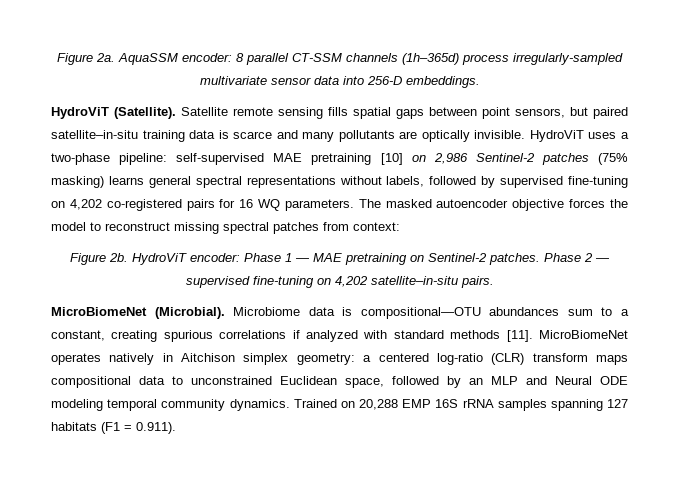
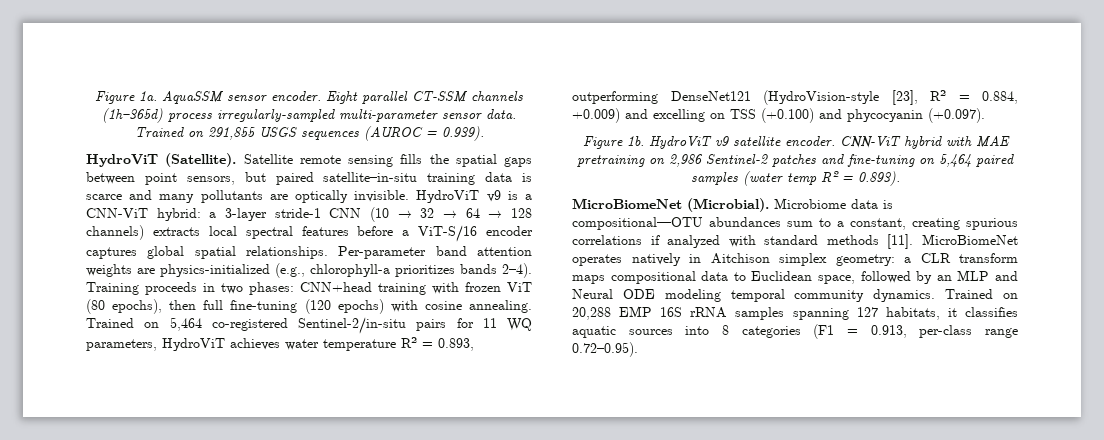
[57,53,244,65] Figure 2a. AquaSSM encoder: 8 -> [95,91,358,104] Figure 1a. AquaSSM sensor encoder. Eight
[199,76,480,88] multivariate sensor data into 256-D embeddings. -> [339,109,516,122] [134,126,484,141] multi-parameter sensor data. Trained on 291,855 USGS sequences (AUROC = 0.939).
(348, 111) none -> [429,154,449,164] the
[588,132,630,139] [51,153,403,165] uses a two-phase pipeline: self-supervised MAE pretraining [10] -> [486,190,532,202] [86,207,533,222] [86,225,533,242] [86,246,532,259] [86,263,532,278] [86,282,532,295] [86,299,532,314] [86,317,532,334] [86,337,474,351] [572,90,1018,105] [572,108,985,123] [582,136,1010,149] [577,155,645,167] v9 is a CNN-ViT hybrid: a 3-layer stride-1 CNN (10 → 32 → 64 → 128 channels) extracts local spectral features before a ViT-S/16 encoder captures global spatial relationships. Per-parameter band attention weights are physics-initialized (e.g., chlorophyll-a prioritizes bands 2–4). Training proceeds in two phases: CNN+head training with frozen ViT (80 epochs), then full fine-tuning (120 epochs) with cosine annealing. Trained on 5,464 co-registered Sentinel-2/in-situ pairs for 11 WQ parameters, HydroViT achieves water temperature R² = 0.893, outperforming DenseNet121 (HydroVision-style [23], R² = 0.884, +0.009) and excelling on TSS (+0.100) and phycocyanin (+0.097). // Figure 1b. HydroViT v9 satellite encoder. CNN-ViT hybrid with MAE pretraining
[598,153,629,165] [51,176,628,188] [51,199,628,211] [51,222,400,234] [70,253,610,265] [185,276,494,288] (75% masking) learns general spectral representations without labels, followed by supervised fine-tuning on 4,202 co-registered pairs for 16 WQ parameters. The masked autoencoder objective forces the model to reconstruct missing spectral patches from context: // Figure 2b. HydroViT encoder: Phase 1 — MAE pretraining on Sentinel-2 patches. Phase 2 — supervised fine-tuning on 4,202 satellite–in-situ pairs. -> [821,154,1014,167] [690,171,900,186] and fine-tuning on 5,464 paired samples (water temp R² = 0.893).
[378,353,525,365] centered log-ratio (CLR) -> [920,253,951,263] CLR
[191,376,272,385] unconstrained -> (746, 276) none
[51,422,176,434] habitats (F1 = 0.911). -> [885,307,1018,320] [572,324,1018,339] [572,342,638,357] habitats, it classifies aquatic sources into 8 categories (F1 = 0.913, per-class range 0.72–0.95).

